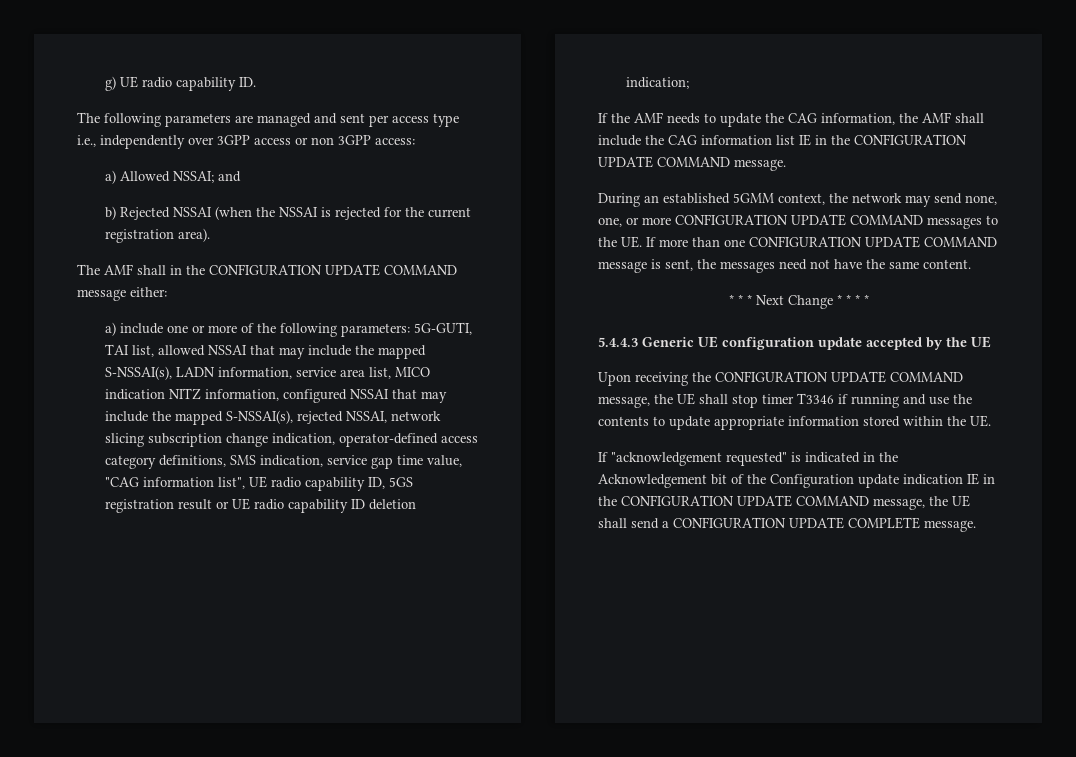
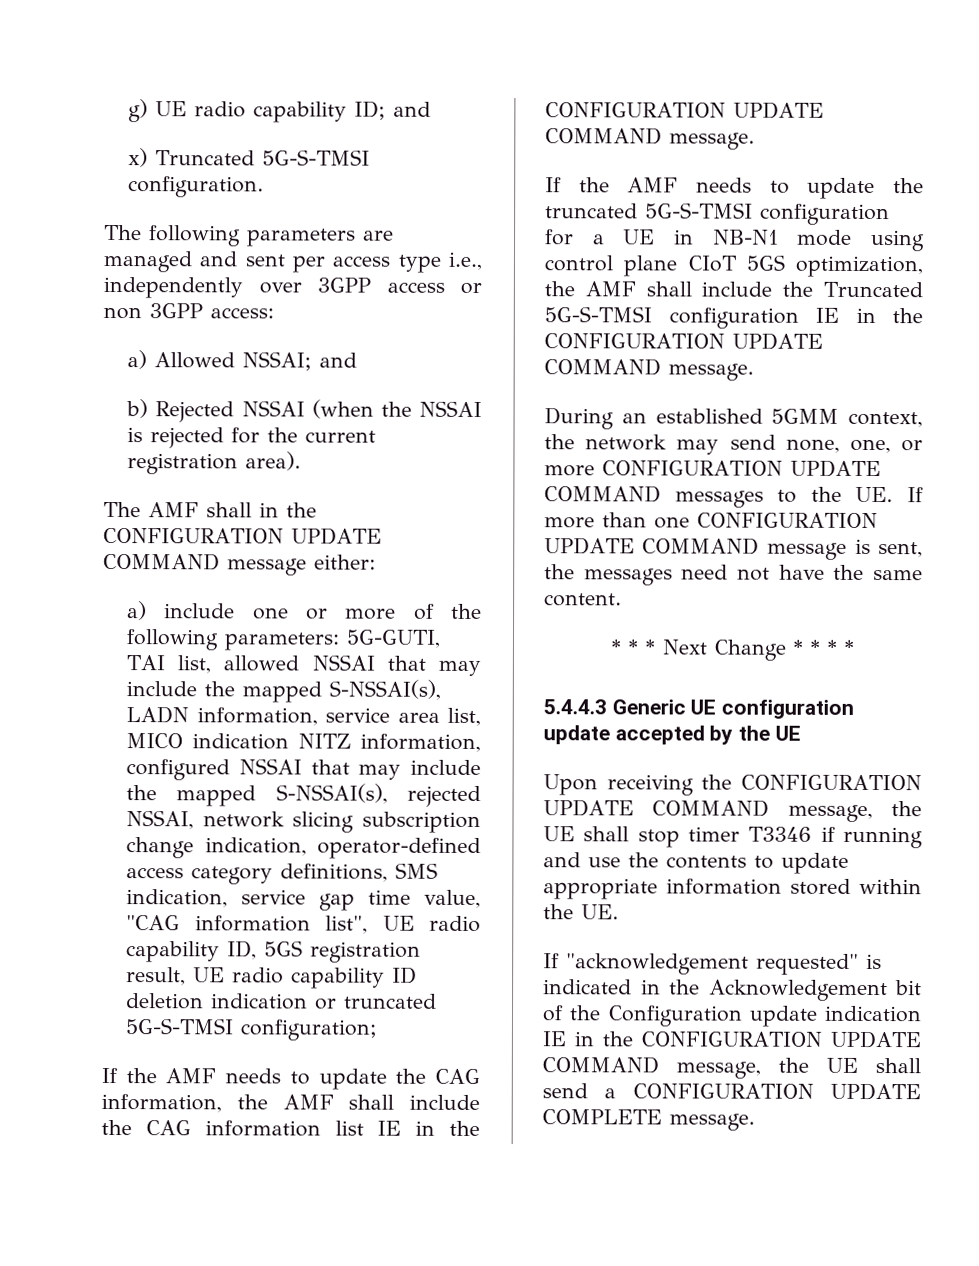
[238,77,256,87] ID. -> [354,100,432,120] [128,148,371,168] [128,176,265,198] ID; and // x) Truncated 5G-S-TMSI configuration.
[177,499,229,510] result or -> [126,967,187,986] result,
[625,77,689,89] indication; -> [211,993,438,1010] [125,1018,378,1041] indication or truncated 5G-S-TMSI configuration;
(786, 165) none -> [545,177,924,200] [545,202,890,226] [545,229,925,252] [544,254,923,278] [544,281,924,298] [544,306,923,329] [544,332,823,350] [544,358,754,381] // If the AMF needs to update the truncated 5G-S-TMSI configuration for a UE in NB-N1 mode using control plane CIoT 5GS optimization, the AMF shall include the Truncated 5G-S-TMSI configuration IE in the CONFIGURATION UPDATE COMMAND message.

